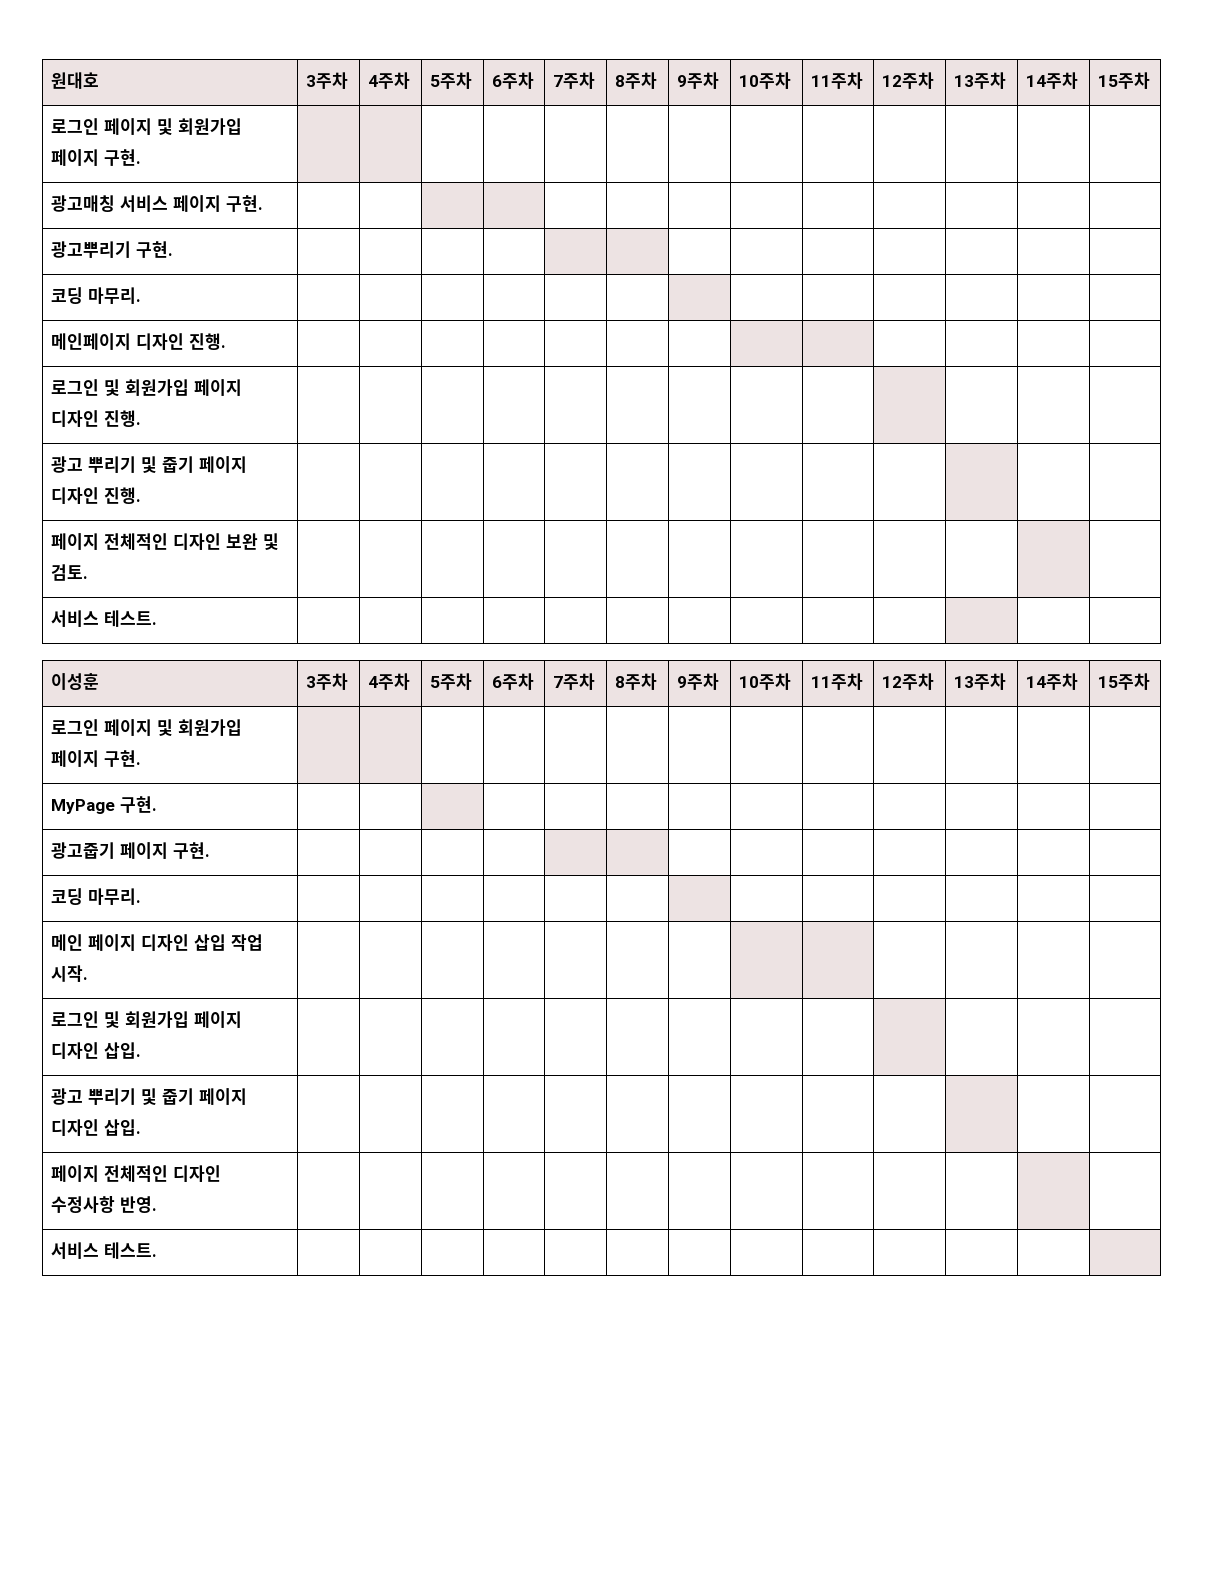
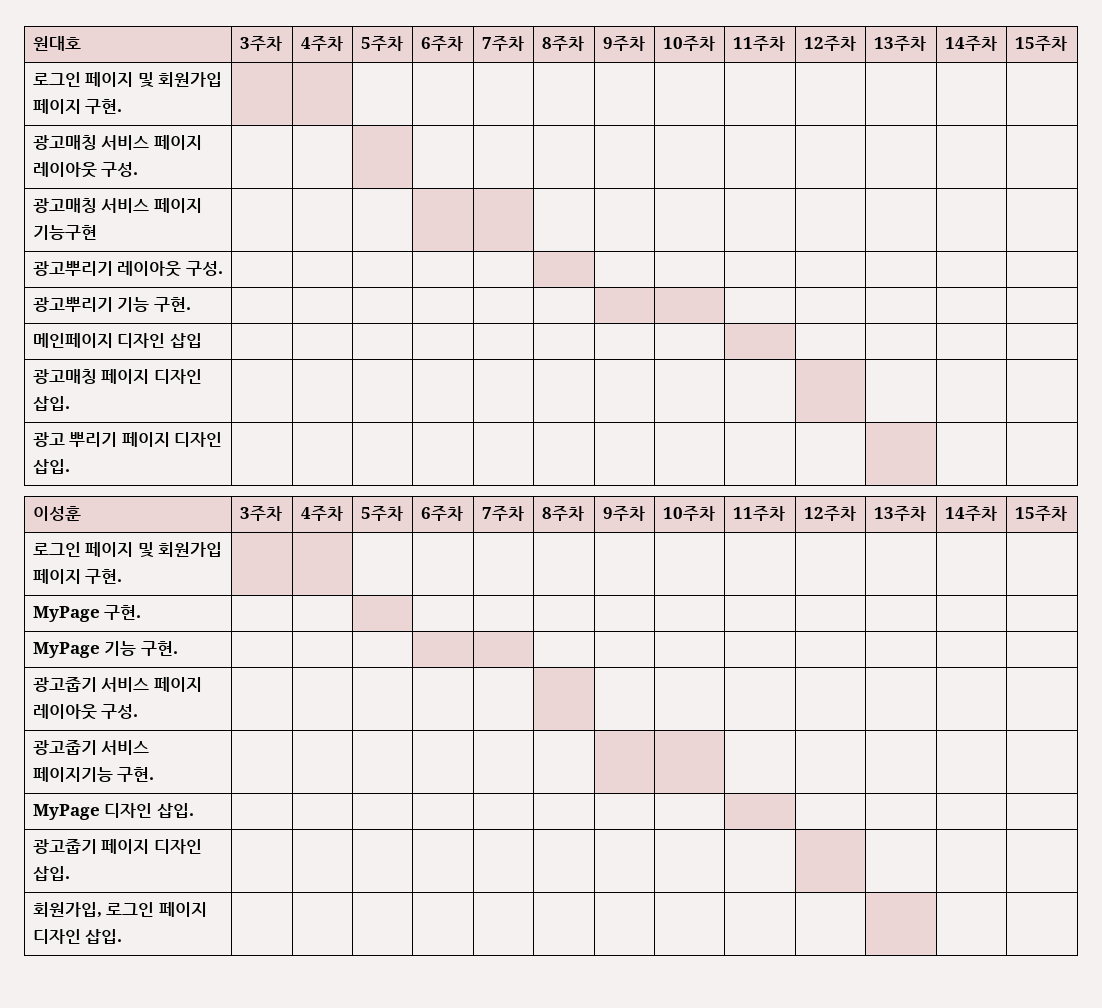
[226,195,264,212] [51,241,174,258] [51,287,142,304] [51,333,227,350] [51,379,243,396] [51,410,142,427] [51,456,248,473] [51,487,142,504] [51,533,280,550] [51,564,89,581] [51,610,158,627] 구현. | | | | | | | | | | | | | // 광고뿌리기 구현. | | | | | | | | | | | | | // 코딩 마무리. | | | | | | | | | | | | | // 메인페이지 디자인 진행. | | | | | | | | | | | | | // 로그인 및 회원가입 페이지 디자인 진행. | | | | | | | | | | | | | // 광고 뿌리기 및 줍기 페이지 디자인 진행. | | | | | | | | | | | | | // 페이지 전체적인 디자인 보완 및 검토. | | | | | | | | | | | | | // 서비스 테스트. -> [32,162,139,178] [32,198,202,213] [32,225,97,240] [32,261,223,277] [32,297,191,312] [32,333,202,348] [32,369,202,384] [32,396,70,411] [32,432,223,447] [32,459,70,474] 레이아웃 구성. | | | | | | | | | | | | | // 광고매칭 서비스 페이지 기능구현 | | | | | | | | | | | | | // 광고뿌리기 레이아웃 구성. | | | | | | | | | | | | | // 광고뿌리기 기능 구현. | | | | | | | | | | | | | // 메인페이지 디자인 삽입 | | | | | | | | | | | | | // 광고매칭 페이지 디자인 삽입. | | | | | | | | | | | | | // 광고 뿌리기 페이지 디자인 삽입.
[51,842,211,859] [51,888,142,905] [51,934,264,951] [51,965,89,982] [51,1011,243,1028] [51,1042,142,1059] [51,1088,248,1105] [51,1119,142,1136] [51,1165,222,1182] [51,1196,158,1213] [51,1242,158,1259] 광고줍기 페이지 구현. | | | | | | | | | | | | | // 코딩 마무리. | | | | | | | | | | | | | // 메인 페이지 디자인 삽입 작업 시작. | | | | | | | | | | | | | // 로그인 및 회원가입 페이지 디자인 삽입. | | | | | | | | | | | | | // 광고 뿌리기 및 줍기 페이지 디자인 삽입. | | | | | | | | | | | | | // 페이지 전체적인 디자인 수정사항 반영. | | | | | | | | | | | | | // 서비스 테스트. | | | | | | | | | | | | | -> [32,641,178,658] [32,677,202,692] [32,704,139,720] [32,740,150,755] [32,767,155,782] [32,803,194,820] [32,839,202,854] [32,866,70,881] [32,902,207,918] [32,929,123,944] MyPage 기능 구현. | | | | | | | | | | | | | // 광고줍기 서비스 페이지 레이아웃 구성. | | | | | | | | | | | | | // 광고줍기 서비스 페이지기능 구현. | | | | | | | | | | | | | // MyPage 디자인 삽입. | | | | | | | | | | | | | // 광고줍기 페이지 디자인 삽입. | | | | | | | | | | | | | // 회원가입, 로그인 페이지 디자인 삽입. | | | | | | | | | | | | |

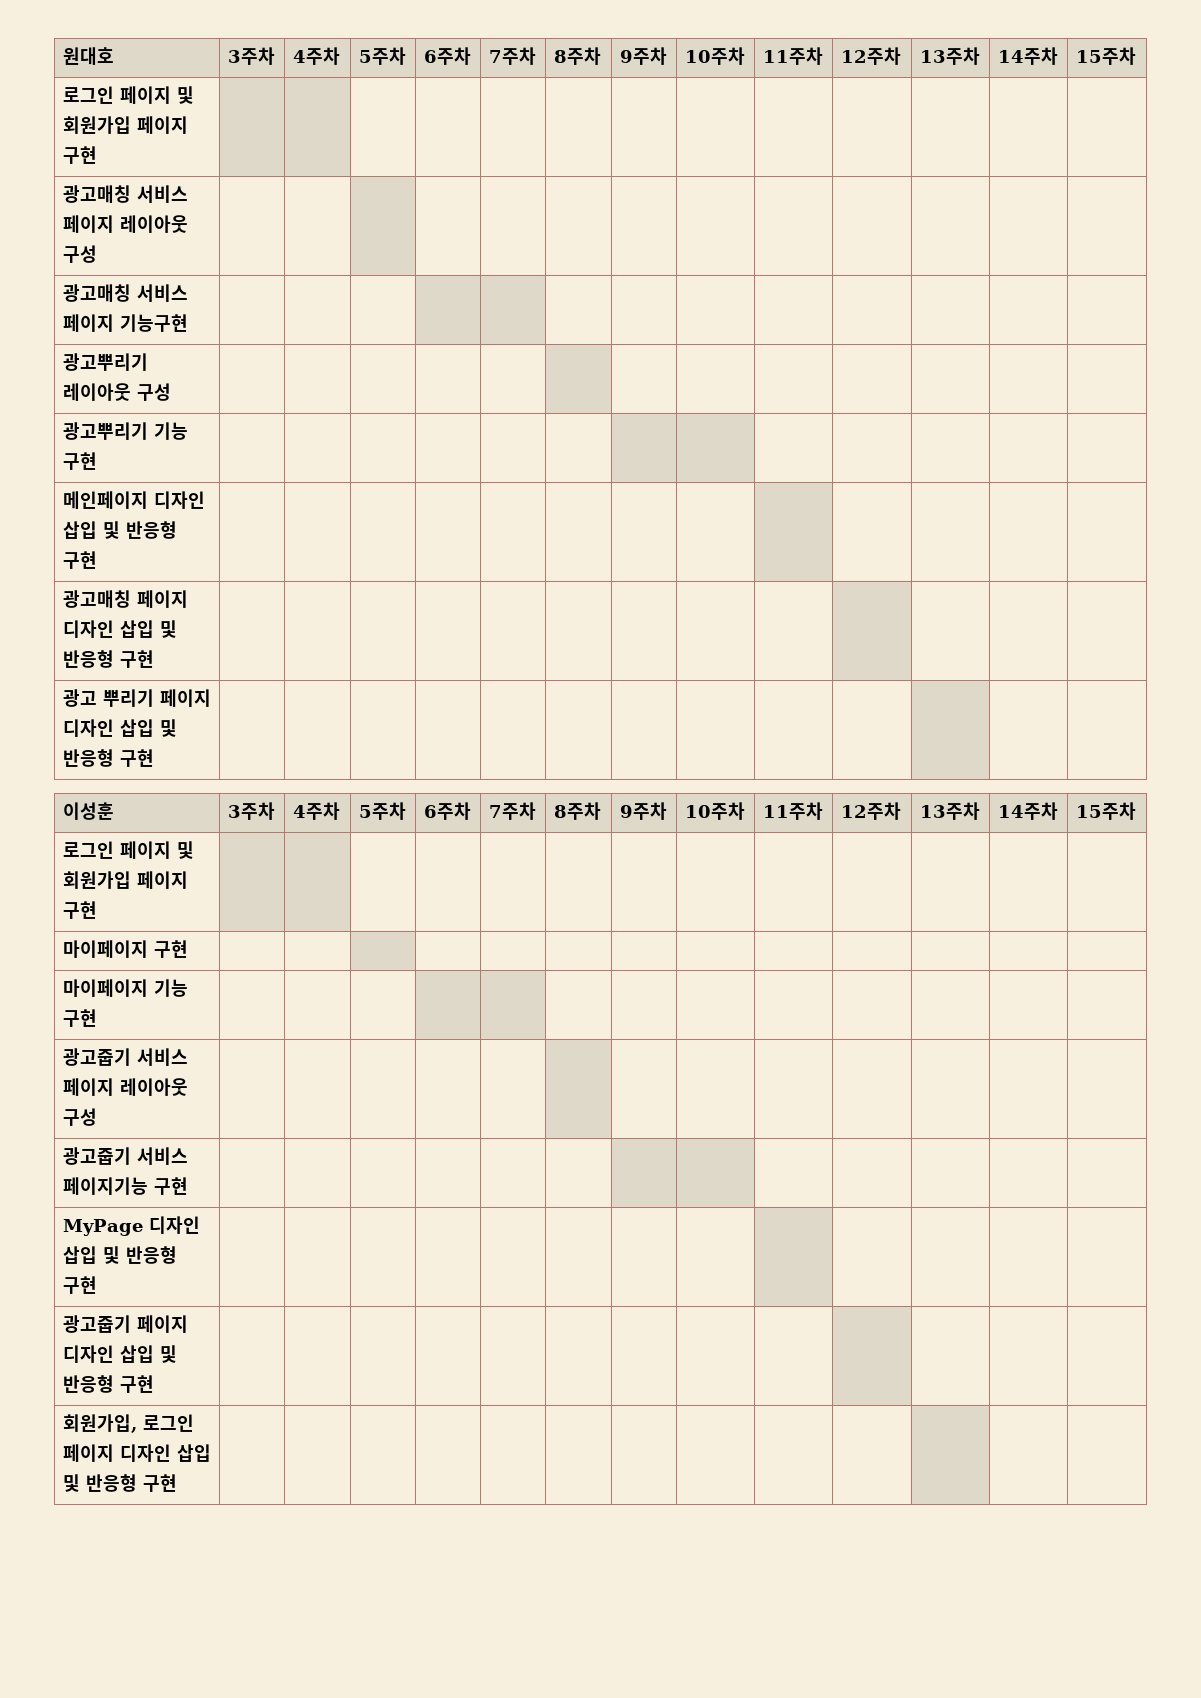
[85,99,123,114] 구현. -> [62,146,97,164] 구현
[101,162,139,177] 구성. -> [62,245,97,263] 구성
[185,261,223,276] 구성. -> [136,383,171,401] 구성
[153,297,191,312] 구현. -> [62,452,97,470] 구현
(202, 340) none -> [102,521,177,539] [62,551,97,569] 및 반응형 구현
[32,396,70,411] 삽입. -> [119,620,177,638] [62,650,154,668] 삽입 및 반응형 구현
[32,459,70,474] 삽입. -> [119,719,177,737] [62,749,154,767] 삽입 및 반응형 구현
[85,569,123,584] [32,605,142,622] [32,641,178,658] 구현. | | | | | | | | | | | | | // MyPage 구현. | | | | | | | | | | | | | // MyPage 기능 구현. -> [62,901,97,919] [62,940,188,958] [62,979,188,997] [62,1009,97,1027] 구현 | | | | | | | | | | | | | // 마이페이지 구현 | | | | | | | | | | | | | // 마이페이지 기능 구현
[101,704,139,719] 구성. -> [62,1108,97,1126] 구성
[117,767,155,782] 구현. -> [153,1177,188,1195] 구현
[156,803,194,818] 삽입. -> [62,1246,177,1264] [62,1276,97,1294] 삽입 및 반응형 구현
[32,866,70,881] 삽입. -> [119,1345,177,1363] [62,1375,154,1393] 삽입 및 반응형 구현
[85,929,123,944] 삽입. -> [176,1444,211,1462] [62,1474,177,1492] 삽입 및 반응형 구현

